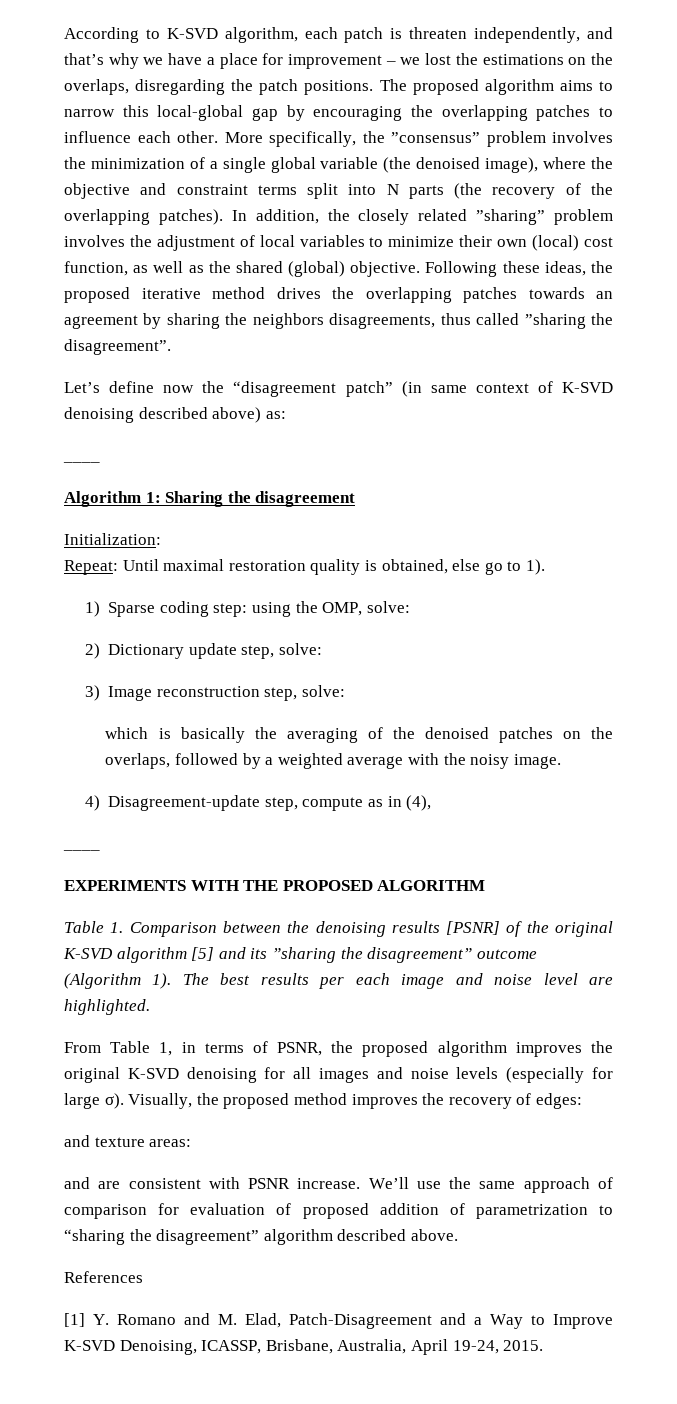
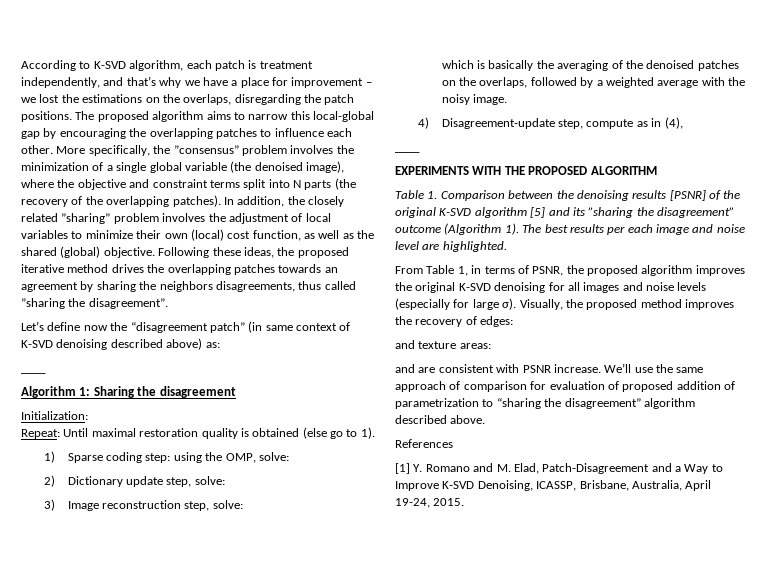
[409,27,468,39] threaten -> [259,61,313,69] treatment
[381,559,481,574] obtained, else -> [252,427,327,439] obtained (else

